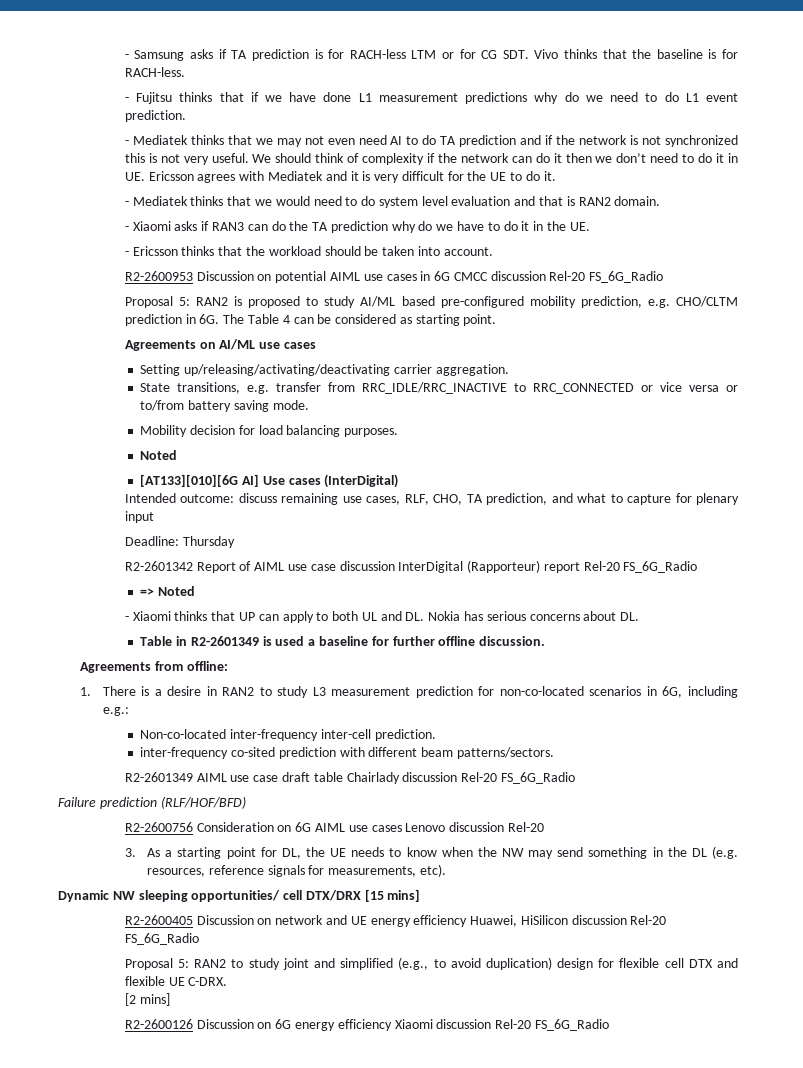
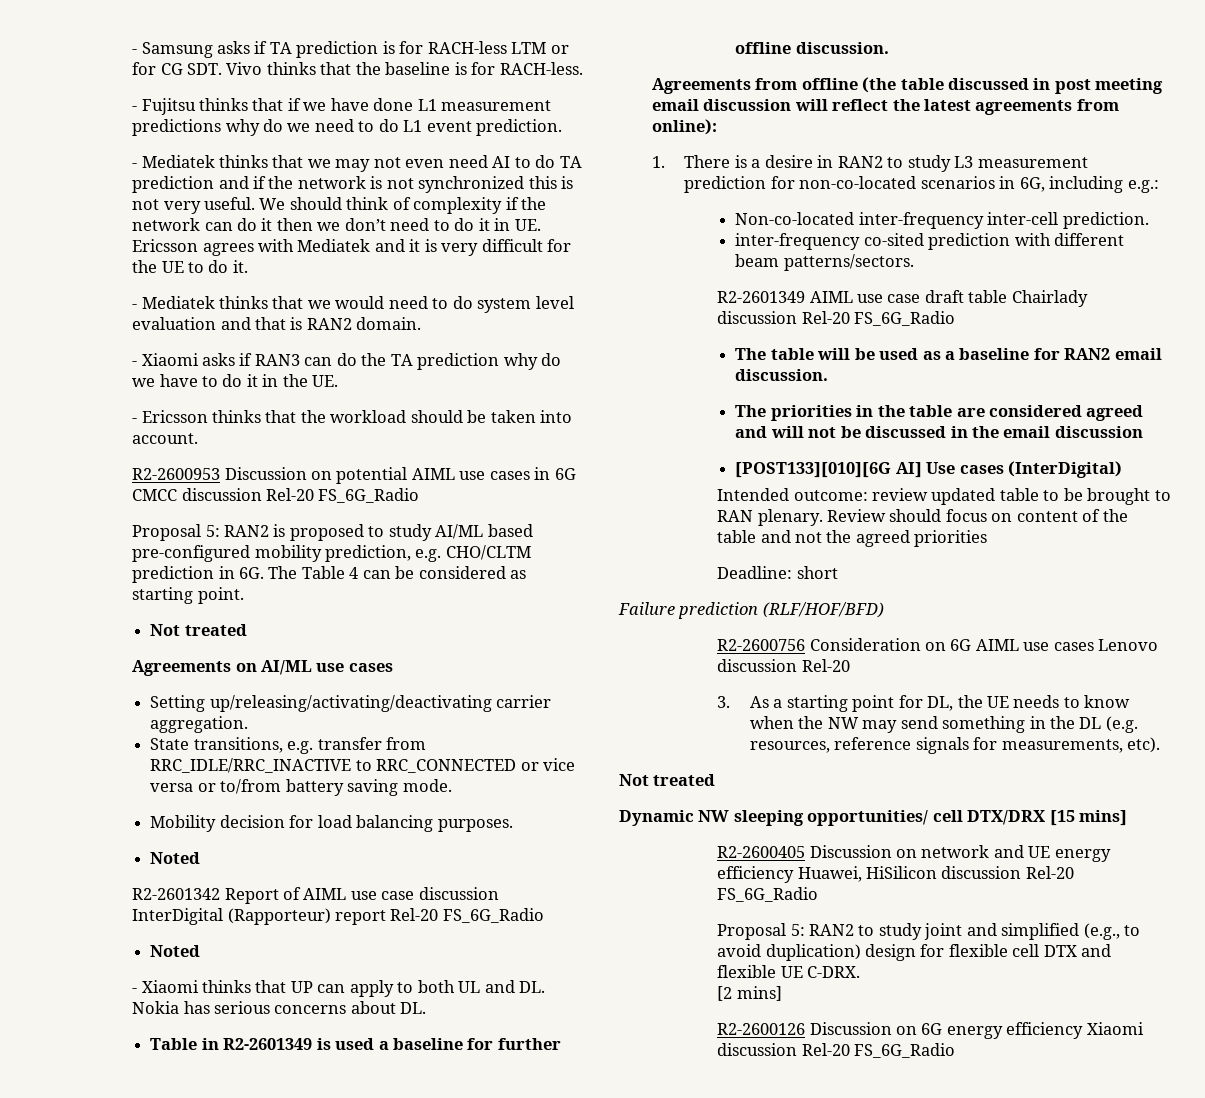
(497, 320) none -> [150,624,247,636] // Not treated
[140,474,399,488] [124,493,739,505] [124,511,154,523] [124,536,235,548] // [AT133][010][6G AI] Use cases (InterDigital) // Intended outcome: discuss remaining use cases, RLF, CHO, TA prediction, and what to capture for plenary input // Deadline: Thursday -> (201, 858) none
[140,588,155,596] => -> (544, 915) none
[186,661,228,671] offline: -> [801,77,1164,94] [651,99,1119,115] [651,119,717,135] offline (the table discussed in post meeting email discussion will reflect the latest agreements from online):
(575, 778) none -> [735,348,1162,360] [735,369,829,381] [735,405,1144,421] [735,426,1143,438] [735,461,1123,478] [717,488,1171,505] [717,509,1128,526] [717,530,988,547] [717,566,838,579] // The table will be used as a baseline for RAN2 email discussion. // The priorities in the table are considered agreed and will not be discussed in the email discussion // [POST133][010][6G AI] Use cases (InterDigital) // Intended outcome: review updated table to be brought to RAN plenary. Review should focus on content of the table and not the agreed priorities // Deadline: short
(447, 870) none -> [619,774,716,786] // Not treated

